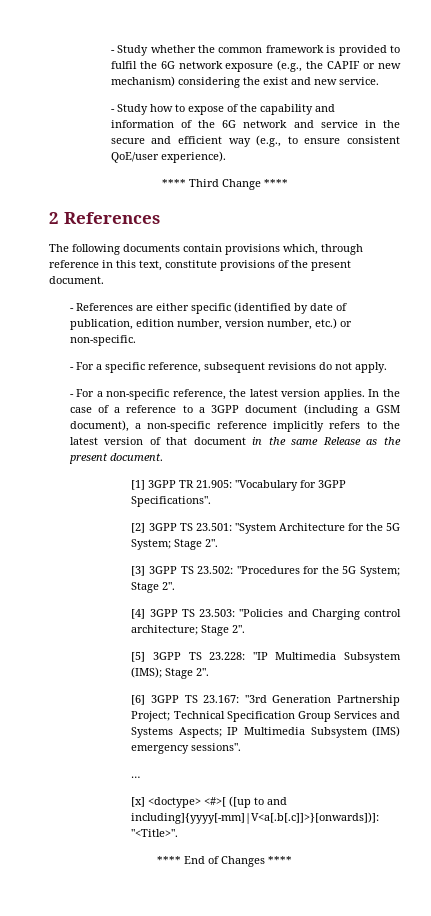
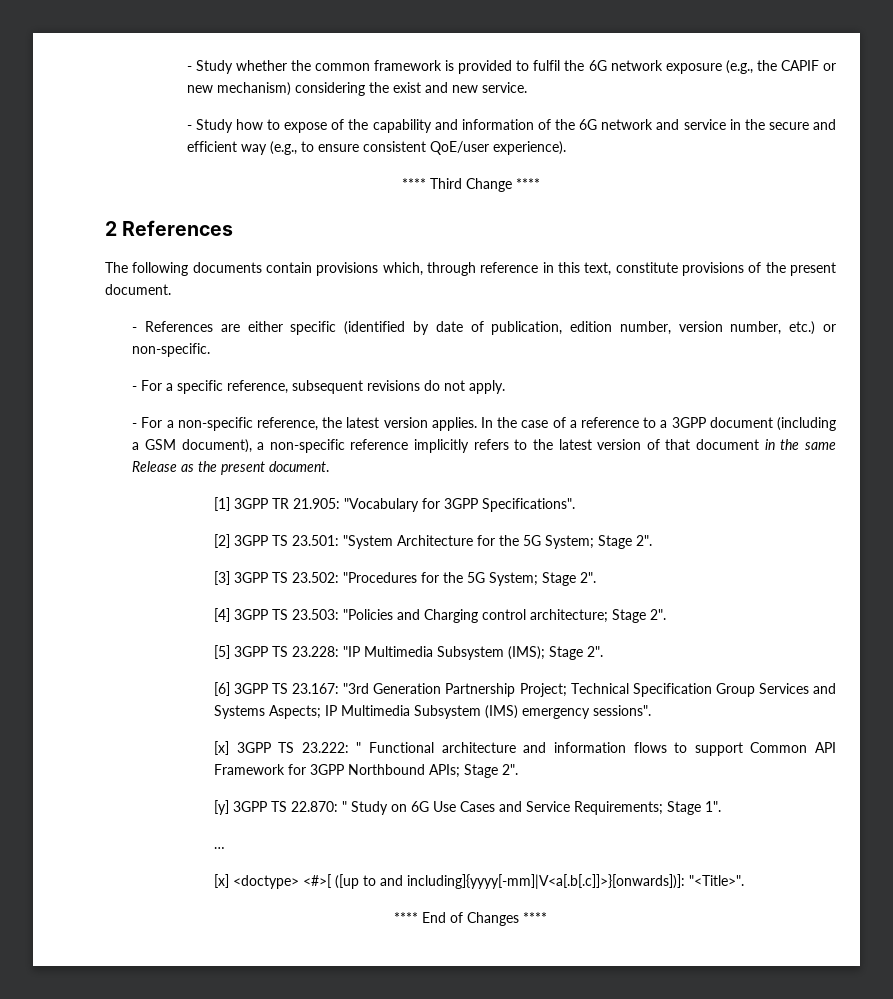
(242, 747) none -> [213,741,836,756] [213,764,518,778] [213,800,721,815] // [x] 3GPP TS 23.222: " Functional architecture and information flows to support Common API Framework for 3GPP Northbound APIs; Stage 2". // [y] 3GPP TS 22.870: " Study on 6G Use Cases and Service Requirements; Stage 1".

